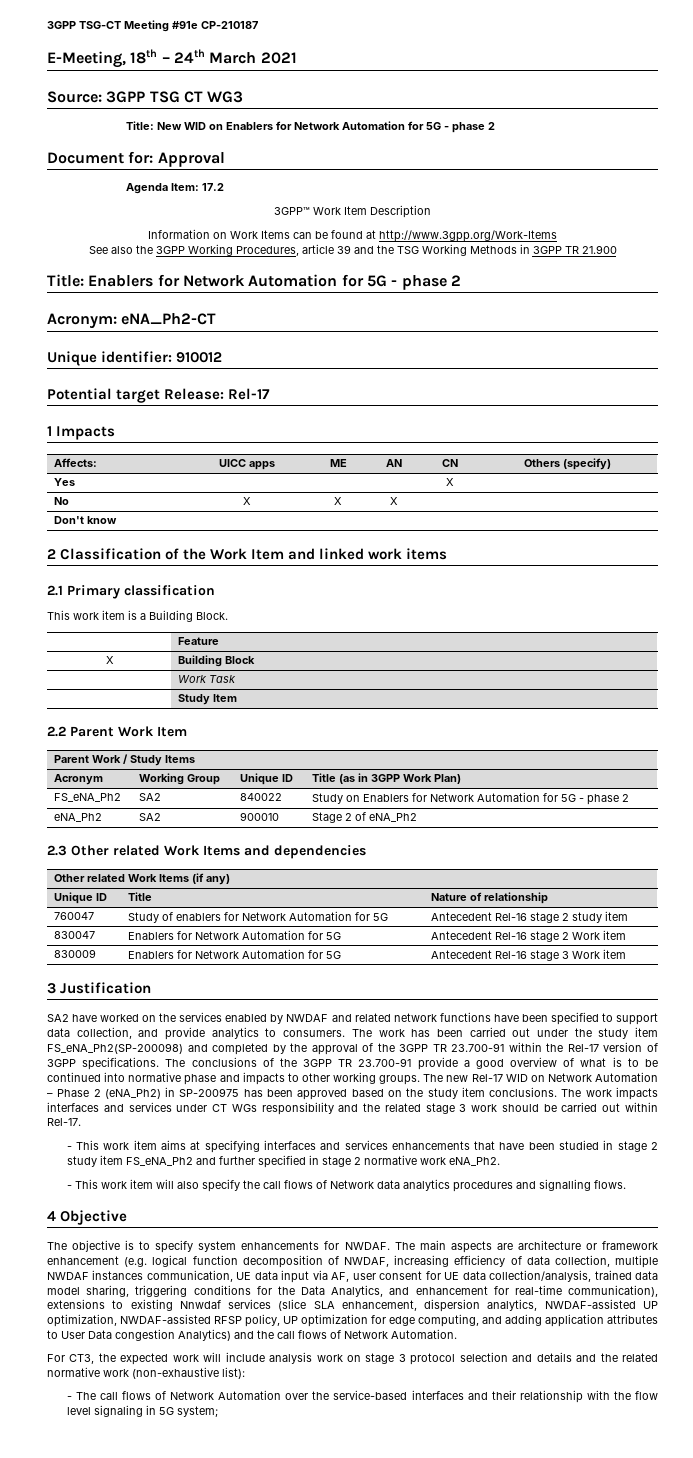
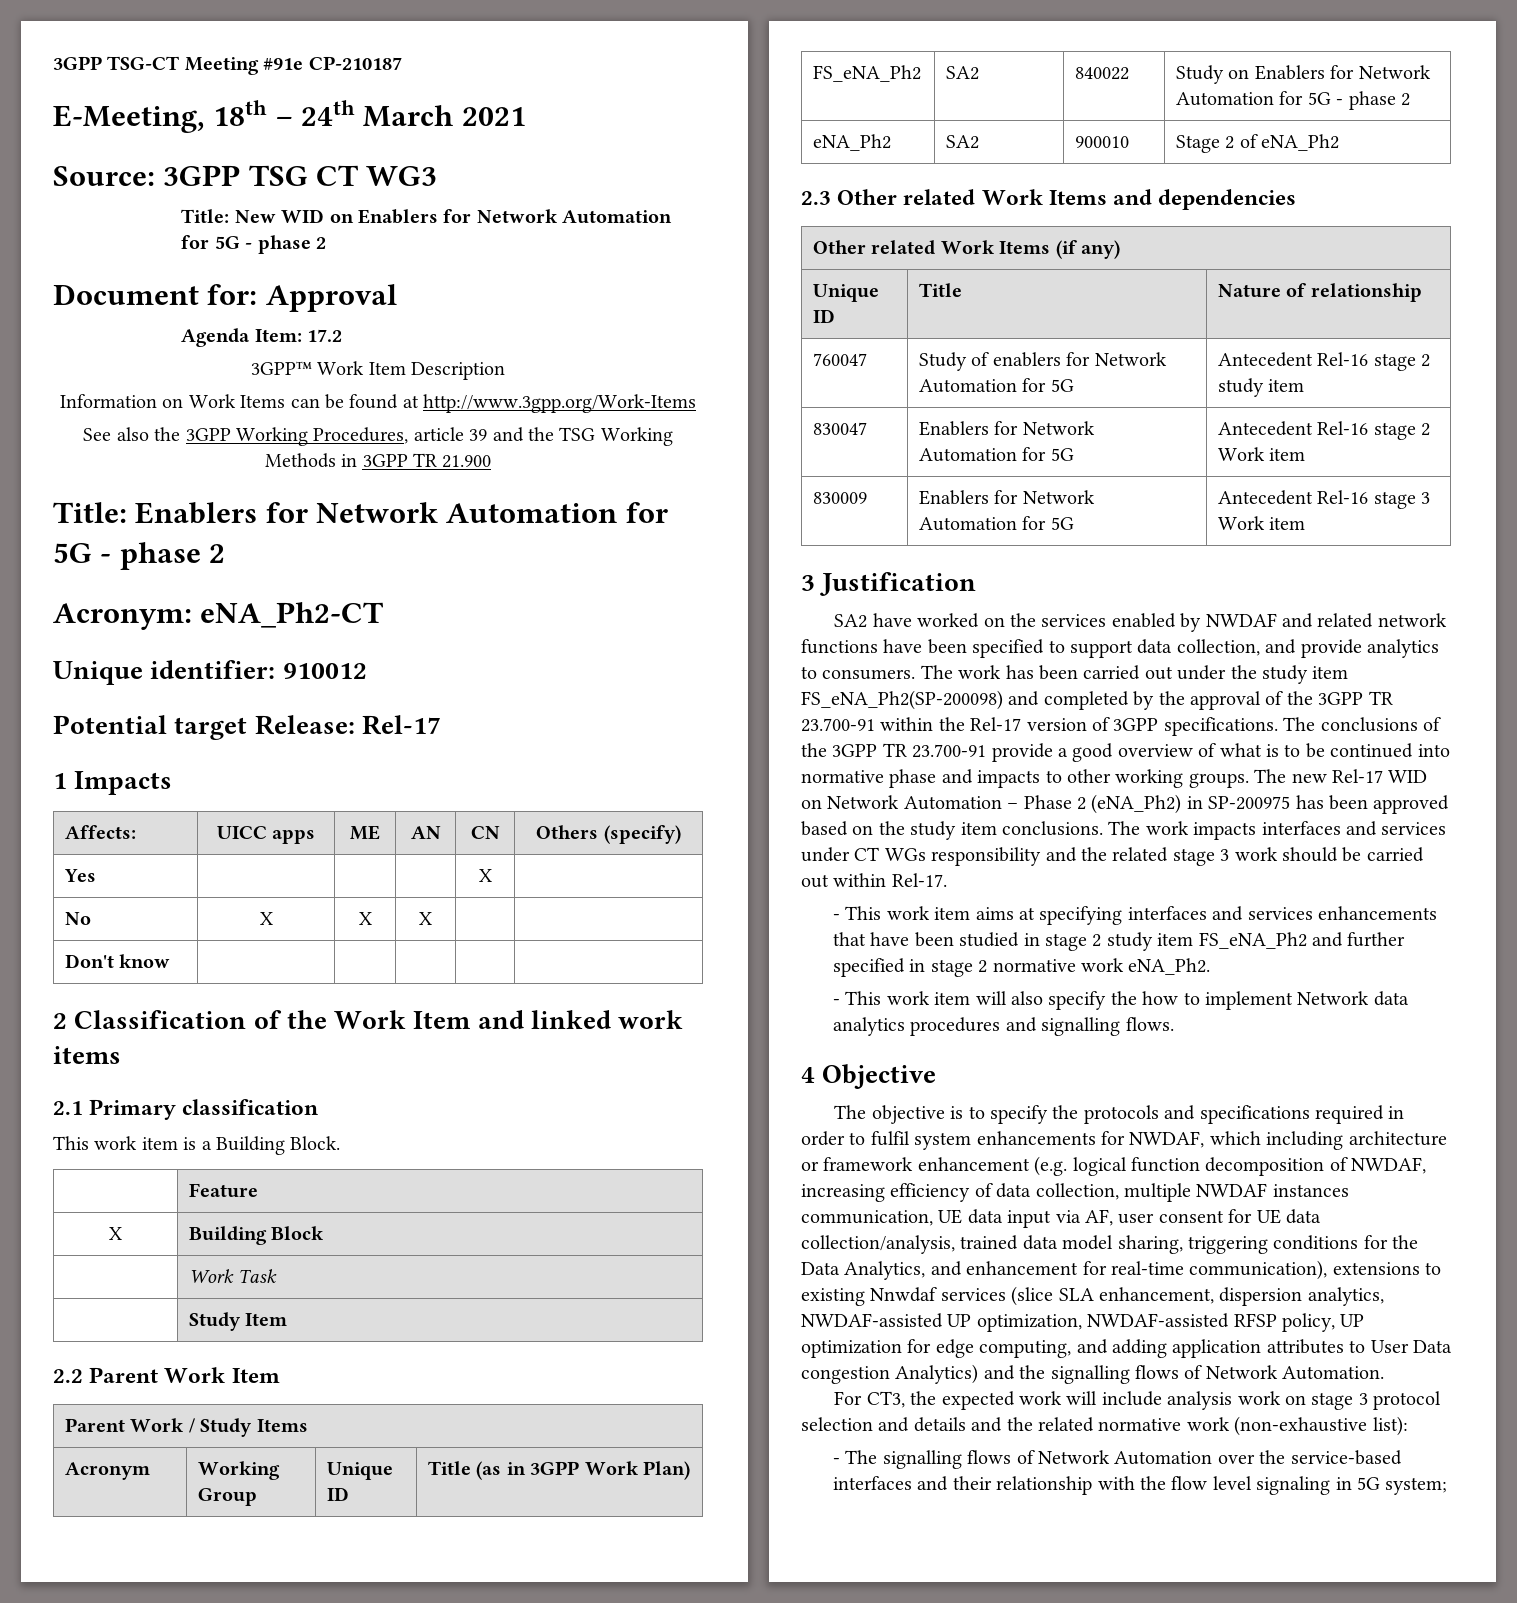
[262,1180,327,1189] call flows of -> [1142,991,1294,1010] how to implement
[198,1240,513,1253] system enhancements for NWDAF. The main aspects are -> [1052,1105,1405,1124] [801,1131,1344,1150] the protocols and specifications required in order to fulfil system enhancements for NWDAF, which including
[277,1331,295,1339] call -> [1050,1365,1130,1384] signalling
[99,1392,118,1400] call -> [882,1450,962,1469] signalling

